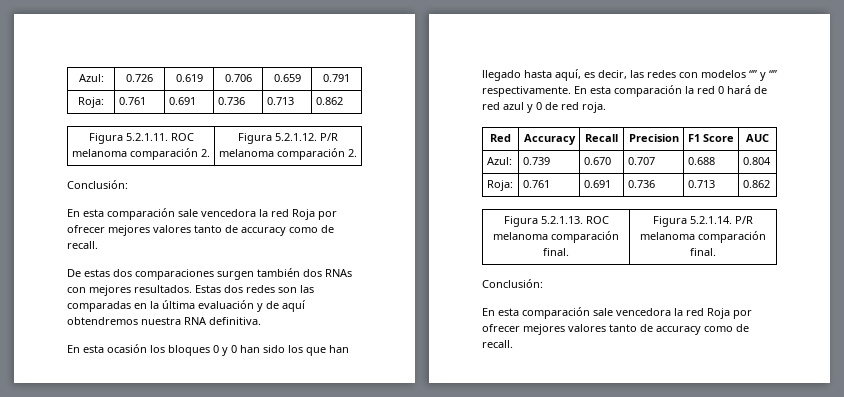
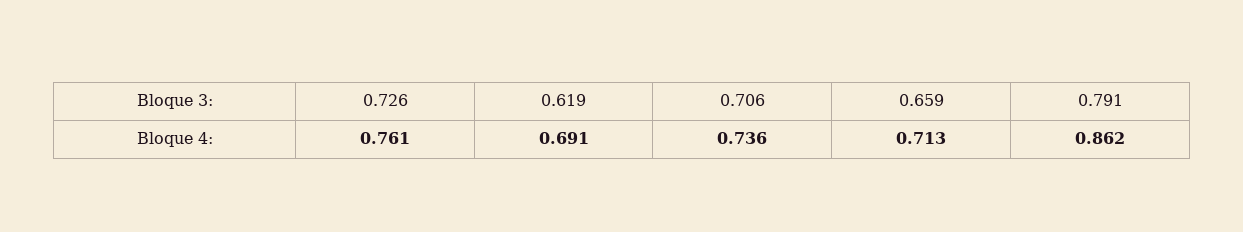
[78,74,104,82] Azul: -> [136,94,213,109] Bloque 3:
[78,97,104,108] [118,97,146,105] [168,97,196,105] [217,97,245,105] [266,97,294,105] [315,97,343,105] [88,133,194,144] [72,148,210,160] [238,133,338,144] [219,148,358,160] [67,180,128,189] [67,208,337,220] [67,225,334,236] [67,241,98,249] [67,268,352,280] [67,285,314,296] [67,300,305,312] [67,317,261,325] [67,344,349,356] [482,69,777,81] [482,85,767,97] [482,102,606,113] [490,134,511,142] [523,134,576,145] [585,134,618,142] [628,134,679,142] [688,134,734,142] [746,134,769,142] [486,157,512,165] [522,157,550,165] [583,157,611,165] [627,157,655,165] [687,157,715,165] [742,157,771,165] [486,180,513,191] [522,180,550,188] [583,180,611,188] [627,180,655,188] [687,180,715,188] [742,180,770,188] [503,216,609,227] [493,231,619,243] [543,248,569,256] [653,216,753,227] [640,231,766,243] [690,248,716,256] [482,279,543,288] [482,307,752,319] [482,324,749,335] [482,340,513,348] Roja: | 0.761 | 0.691 | 0.736 | 0.713 | 0.862 // Figura 5.2.1.11. ROC melanoma comparación 2. | Figura 5.2.1.12. P/R melanoma comparación 2. // Conclusión: // En esta comparación sale vencedora la red Roja por ofrecer mejores valores tanto de accuracy como de recall. // De estas dos comparaciones surgen también dos RNAs con mejores resultados. Estas dos redes son las comparadas en la última evaluación y de aquí obtendremos nuestra RNA definitiva. // En esta ocasión los bloques 0 y 0 han sido los que han llegado hasta aquí, es decir, las redes con modelos “” y “” respectivamente. En esta comparación la red 0 hará de red azul y 0 de red roja. // Red | Accuracy | Recall | Precision | F1 Score | AUC // Azul: | 0.739 | 0.670 | 0.707 | 0.688 | 0.804 // Roja: | 0.761 | 0.691 | 0.736 | 0.713 | 0.862 // Figura 5.2.1.13. ROC melanoma comparación final. | Figura 5.2.1.14. P/R melanoma comparación final. // Conclusión: // En esta comparación sale vencedora la red Roja por ofrecer mejores valores tanto de accuracy como de recall. -> [136,132,213,147] [360,132,410,144] [538,132,589,144] [717,132,767,144] [896,132,946,144] [1075,132,1125,144] Bloque 4: | 0.761 | 0.691 | 0.736 | 0.713 | 0.862

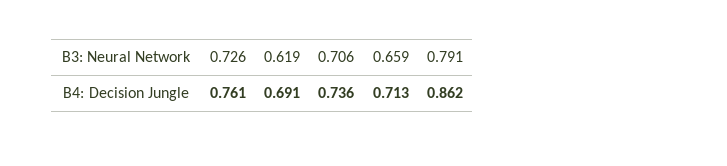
[136,94,213,109] Bloque 3: -> [61,51,192,62] B3: Neural Network
[136,132,213,147] Bloque 4: -> [63,87,189,101] B4: Decision Jungle

